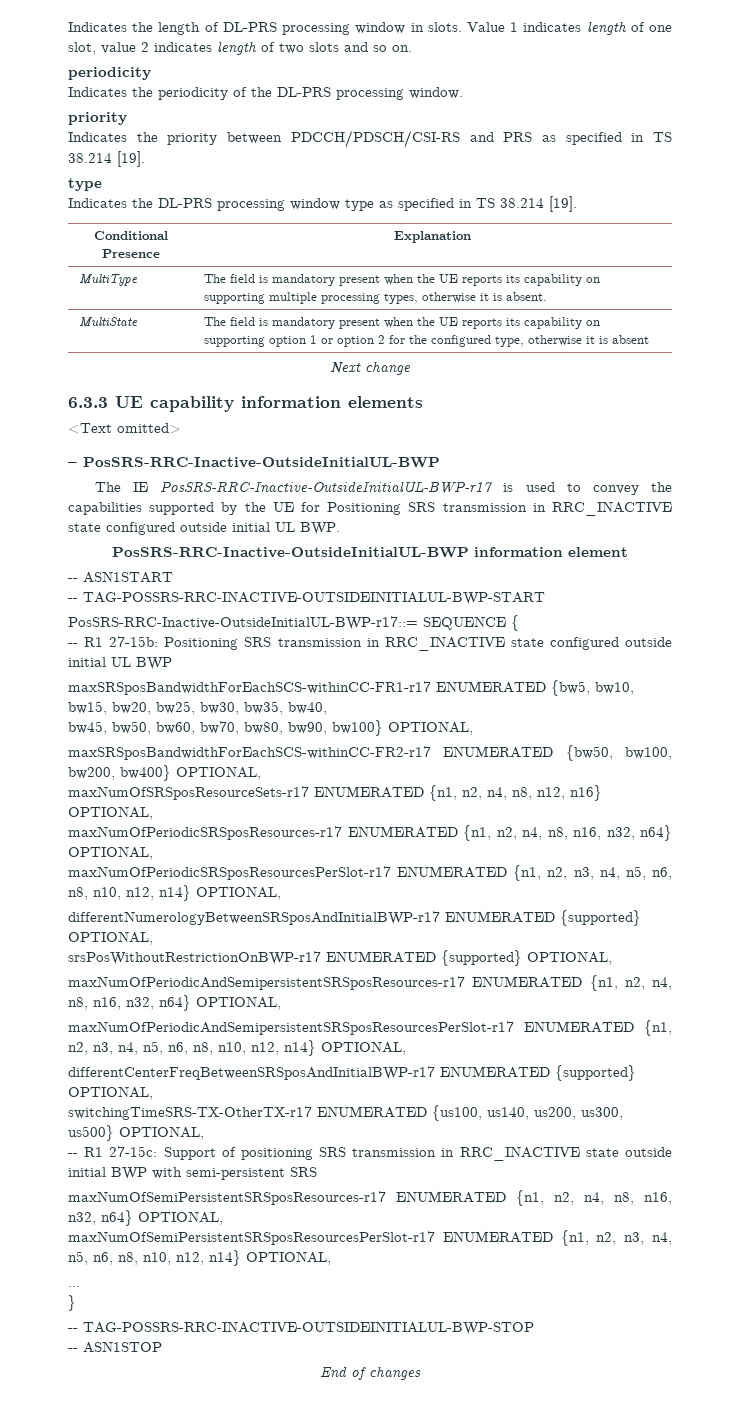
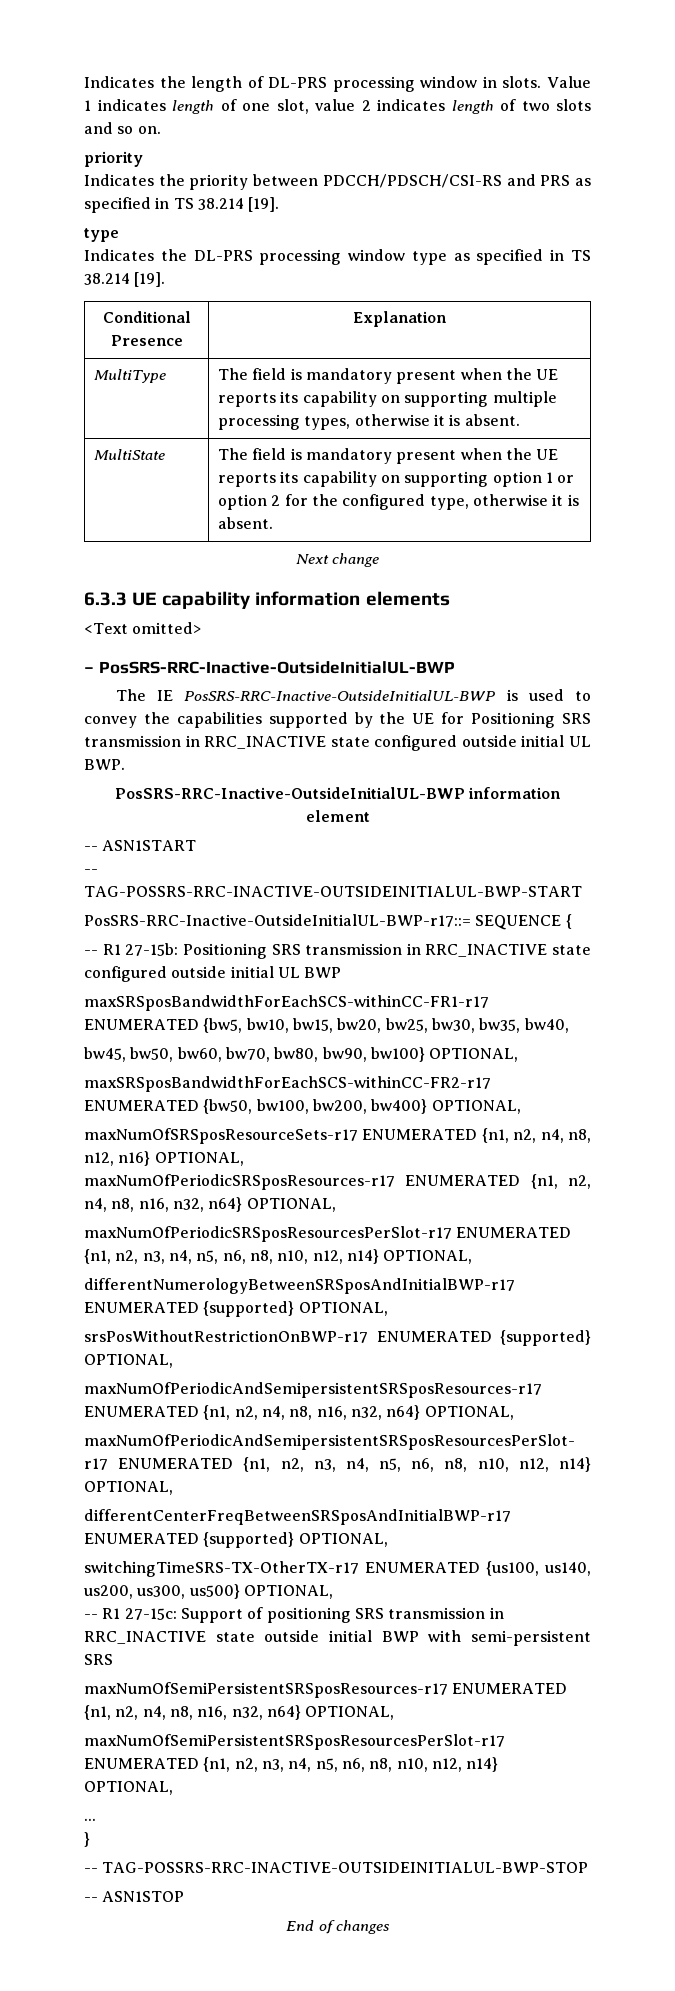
[68,67,151,80] [68,87,463,100] // periodicity // Indicates the periodicity of the DL-PRS processing window. -> (161, 130) none
[612,335,650,344] absent -> [218,517,274,529] absent.
[160,481,494,493] PosSRS-RRC-Inactive-OutsideInitialUL-BWP-r17 -> [184,690,496,701] PosSRS-RRC-Inactive-OutsideInitialUL-BWP

